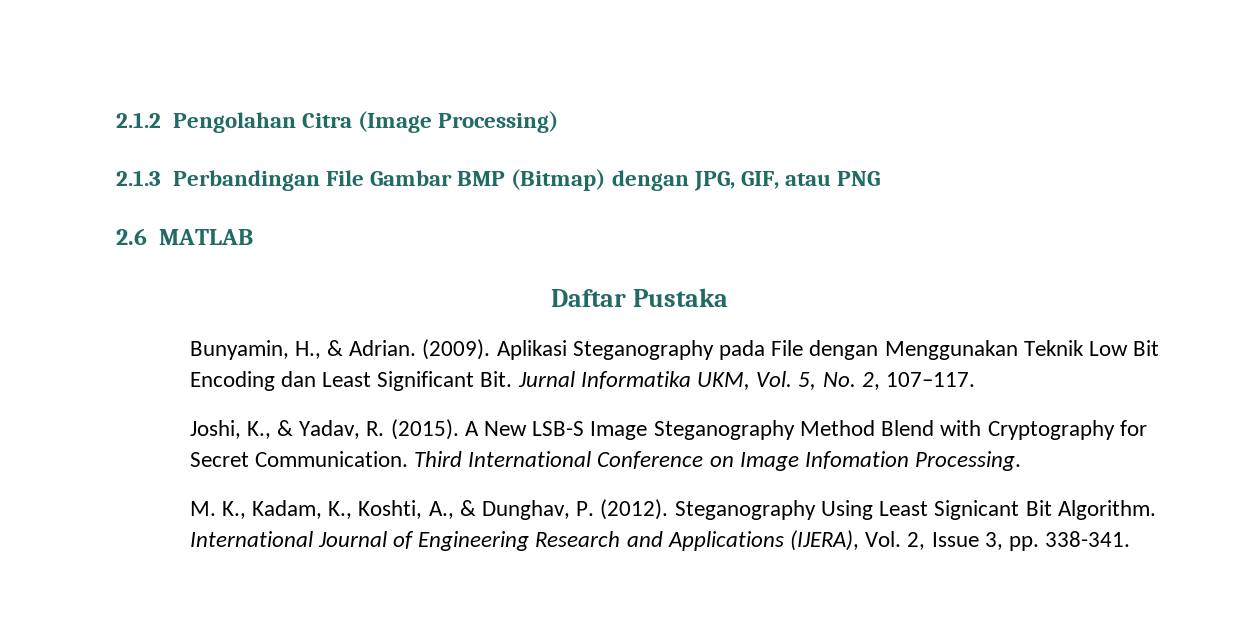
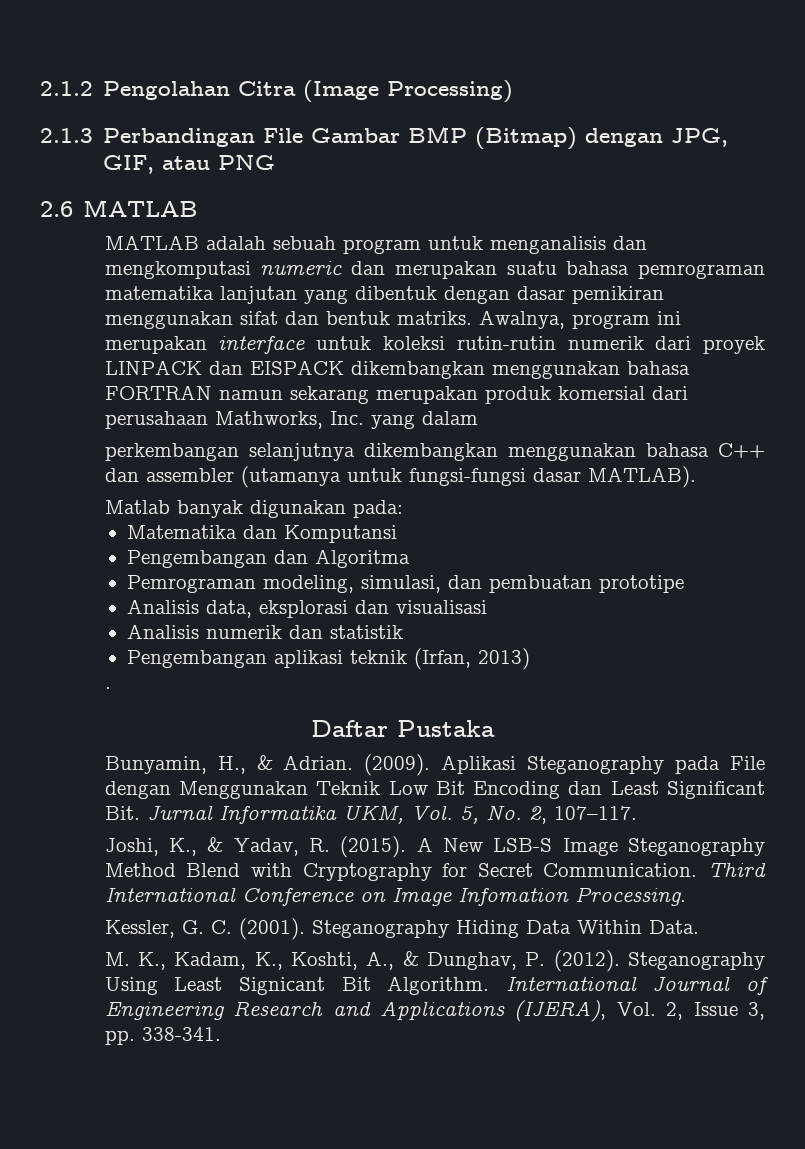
(253, 237) none -> [104,235,647,254] [104,261,765,279] [104,286,664,304] [104,310,681,329] [104,336,765,354] [104,360,690,379] [104,385,688,404] [104,411,478,429] [104,443,765,461] [104,466,696,488] [104,500,403,518] [127,525,398,543] [127,549,411,568] [127,575,685,593] [127,599,488,618] [127,624,404,639] [127,648,531,670] [104,687,111,689] // MATLAB adalah sebuah program untuk menganalisis dan mengkomputasi numeric dan merupakan suatu bahasa pemrograman matematika lanjutan yang dibentuk dengan dasar pemikiran menggunakan sifat dan bentuk matriks. Awalnya, program ini merupakan interface untuk koleksi rutin-rutin numerik dari proyek LINPACK dan EISPACK dikembangkan menggunakan bahasa FORTRAN namun sekarang merupakan produk komersial dari perusahaan Mathworks, Inc. yang dalam // perkembangan selanjutnya dikembangkan menggunakan bahasa C++ dan assembler (utamanya untuk fungsi-fungsi dasar MATLAB). // Matlab banyak digunakan pada: // Matematika dan Komputansi // Pengembangan dan Algoritma // Pemrograman modeling, simulasi, dan pembuatan prototipe // Analisis data, eksplorasi dan visualisasi // Analisis numerik dan statistik // Pengembangan aplikasi teknik (Irfan, 2013) // .
(1022, 461) none -> [104,918,699,940] // Kessler, G. C. (2001). Steganography Hiding Data Within Data.

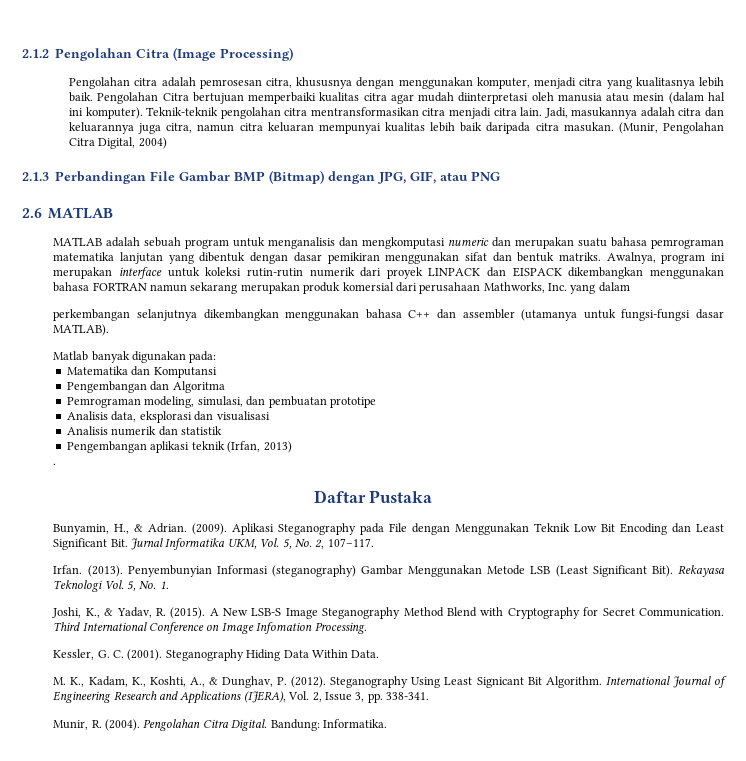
(514, 91) none -> [69,77,724,89] [69,92,725,104] [69,107,725,119] [69,122,725,134] [69,137,167,149] // Pengolahan citra adalah pemrosesan citra, khususnya dengan menggunakan komputer, menjadi citra yang kualitasnya lebih baik. Pengolahan Citra bertujuan memperbaiki kualitas citra agar mudah diinterpretasi oleh manusia atau mesin (dalam hal ini komputer). Teknik-teknik pengolahan citra mentransformasikan citra menjadi citra lain. Jadi, masukannya adalah citra dan keluarannya juga citra, namun citra keluaran mempunyai kualitas lebih baik daripada citra masukan. (Munir, Pengolahan Citra Digital, 2004)
(637, 813) none -> [53,565,726,577] [53,580,169,592] // Irfan. (2013). Penyembunyian Informasi (steganography) Gambar Menggunakan Metode LSB (Least Significant Bit). Rekayasa Teknologi Vol. 5, No. 1.
(221, 1034) none -> [53,719,387,731] // Munir, R. (2004). Pengolahan Citra Digital. Bandung: Informatika.

